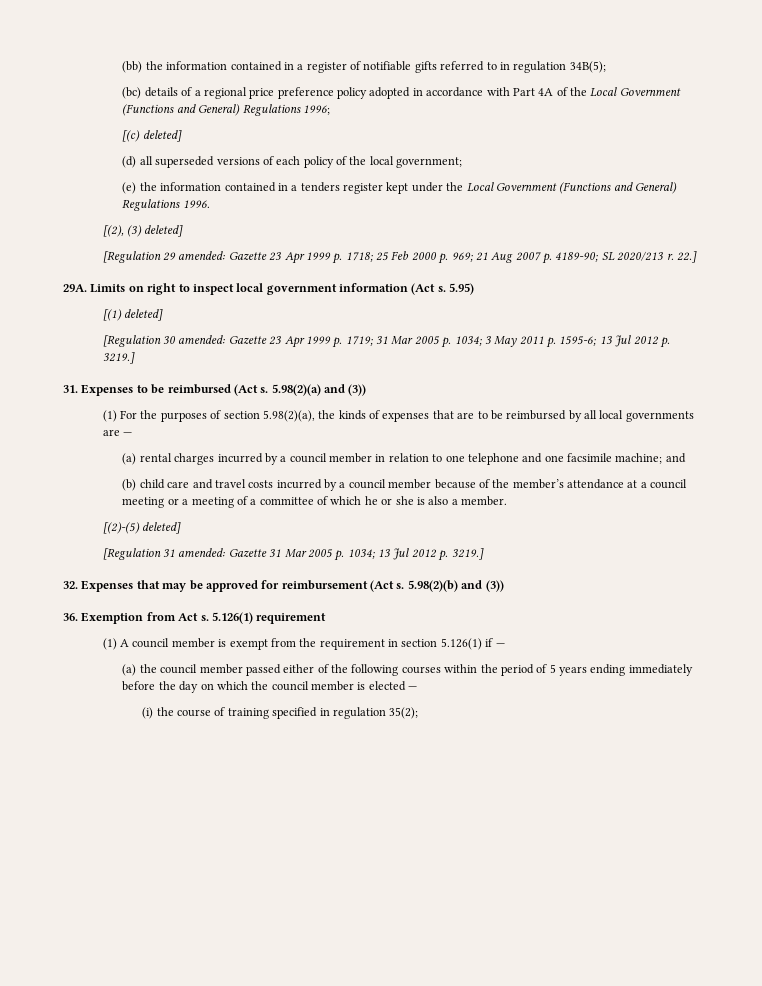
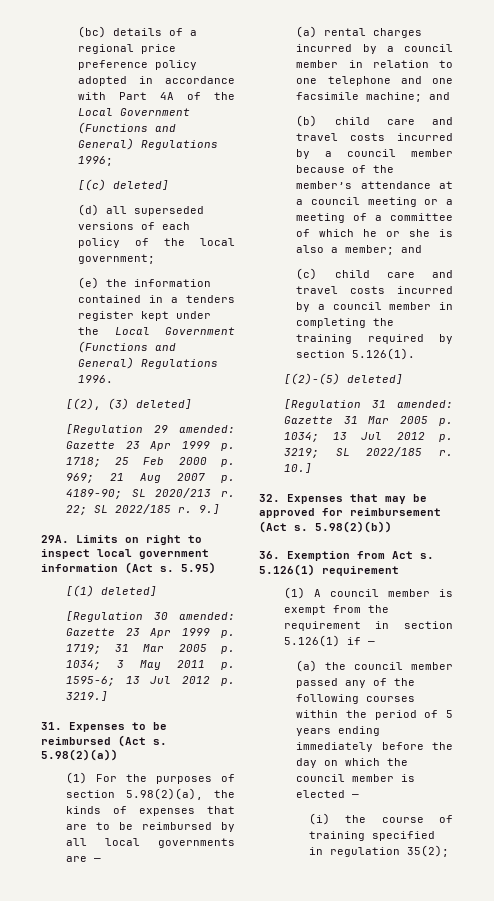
[122,61,606,73] (bb) the information contained in a register of notifiable gifts referred to in regulation 34B(5); // -> (78, 32) none
[676,251,697,263] 22.] -> [65,504,220,515] 22; SL 2022/185 r. 9.]
[271,384,367,396] 5.98(2)(a) and (3)) -> [41,749,118,761] 5.98(2)(a))
[461,496,508,506] member. -> [345,245,423,255] [296,268,453,280] [296,286,453,294] [296,302,453,312] [296,318,395,328] [296,334,453,344] [296,348,416,360] member; and // (c) child care and travel costs incurred by a council member in completing the training required by section 5.126(1).
[451,548,484,560] 3219.] -> [283,447,453,458] [283,463,312,473] 3219; SL 2022/185 r. 10.]
[407,580,504,592] 5.98(2)(b) and (3)) -> [315,521,392,533] 5.98(2)(b))
[283,664,315,673] either -> [345,680,367,688] any

